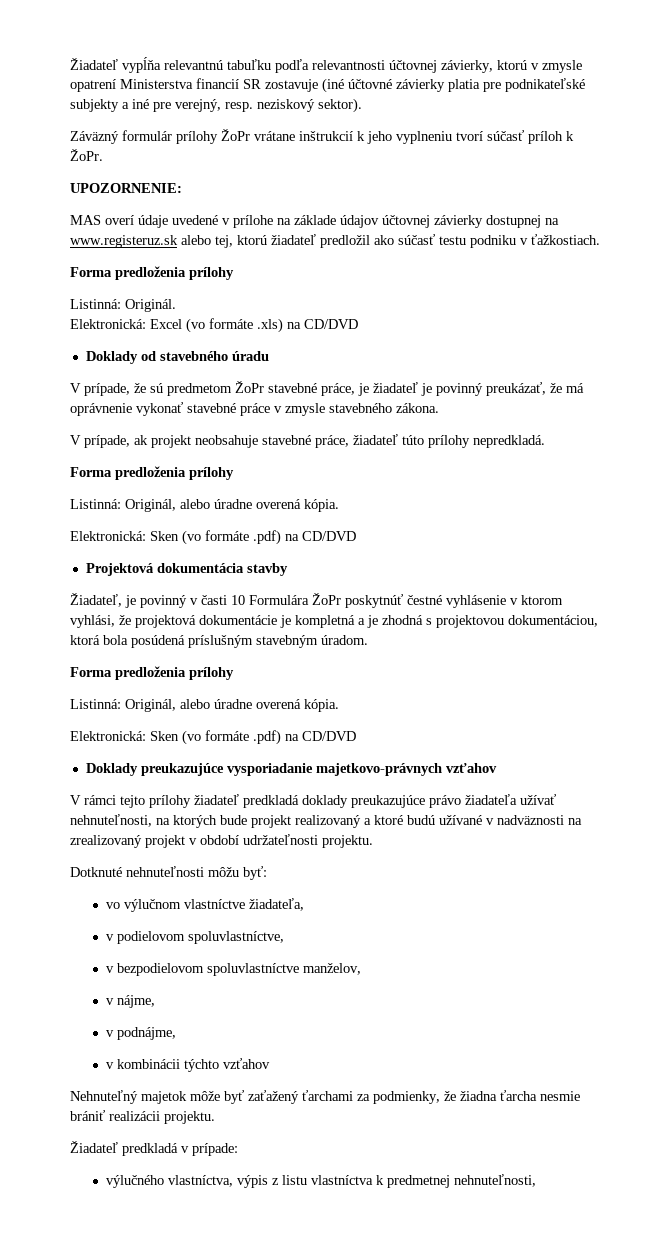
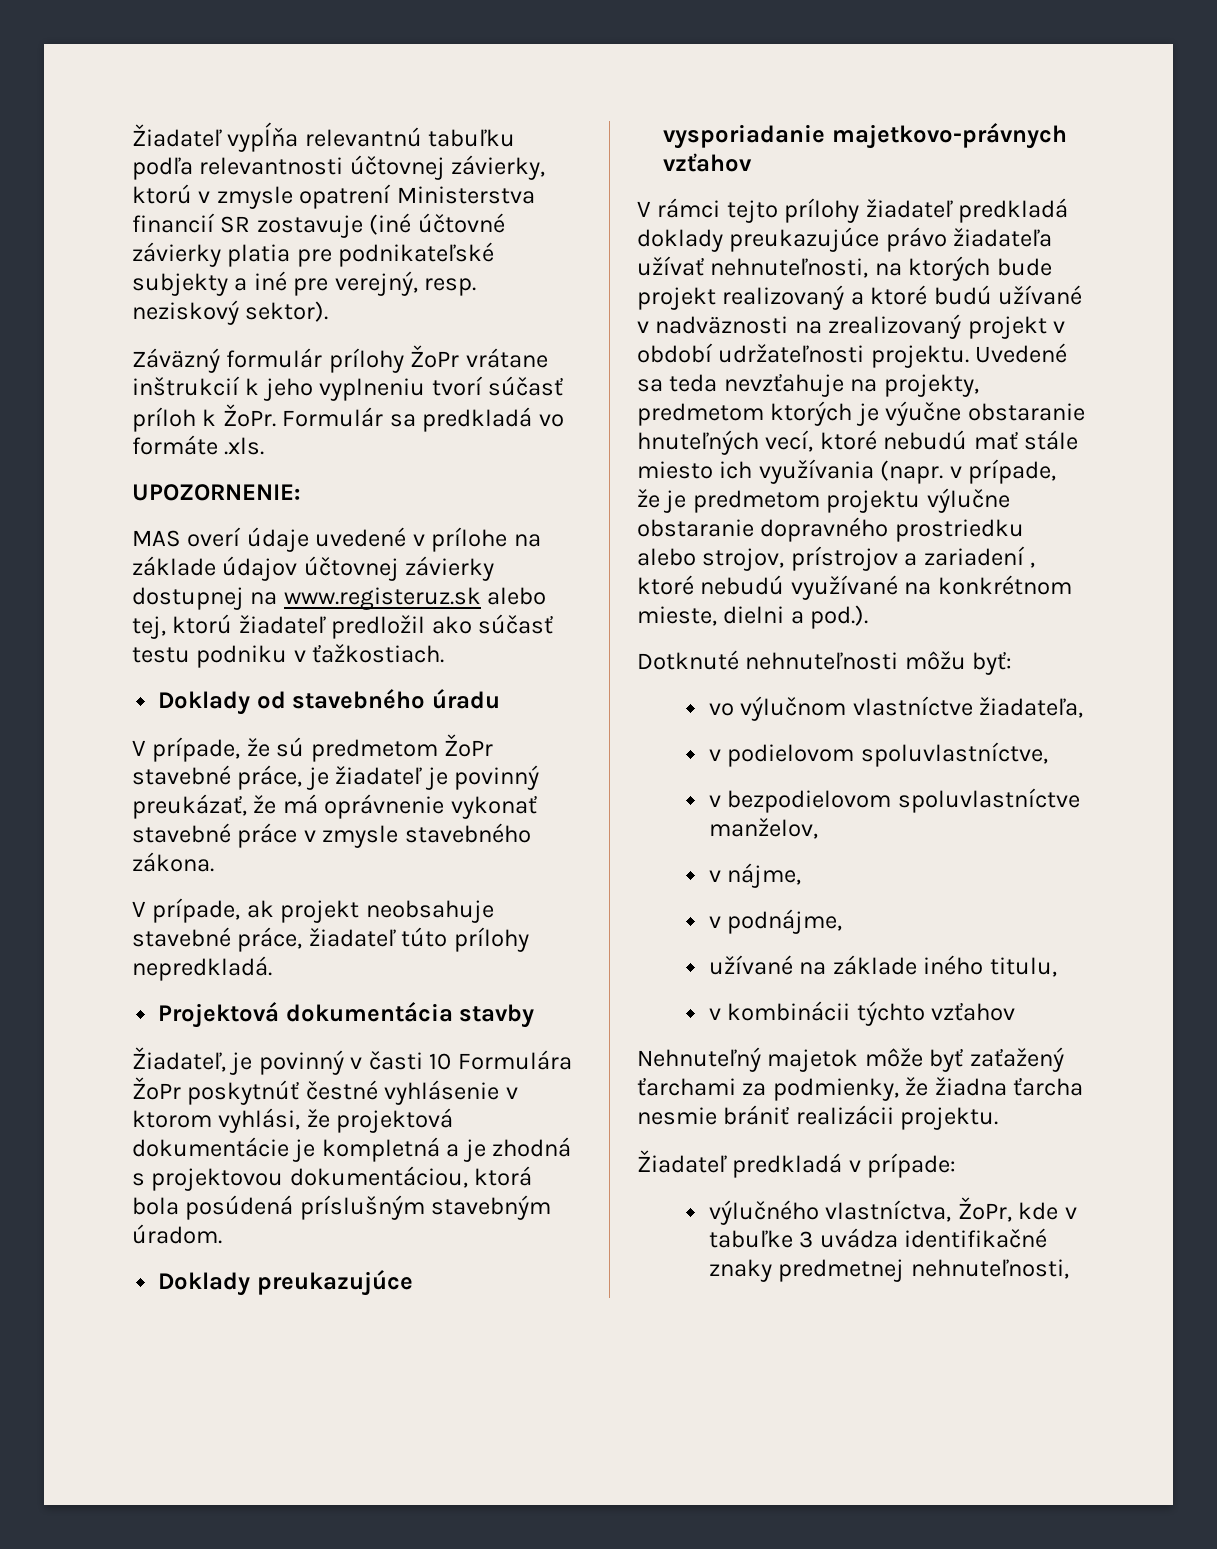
(103, 155) none -> [282,407,564,432] [132,435,265,455] Formulár sa predkladá vo formáte .xls.
[70,266,234,280] [70,299,176,312] [70,318,358,333] // Forma predloženia prílohy // Listinná: Originál. // Elektronická: Excel (vo formáte .xls) na CD/DVD -> (445, 653) none
[70,466,234,480] [70,499,339,512] [70,530,356,545] // Forma predloženia prílohy // Listinná: Originál, alebo úradne overená kópia. // Elektronická: Sken (vo formáte .pdf) na CD/DVD -> (272, 968) none
[70,666,234,680] [70,699,339,712] [70,730,356,745] // Forma predloženia prílohy // Listinná: Originál, alebo úradne overená kópia. // Elektronická: Sken (vo formáte .pdf) na CD/DVD -> (222, 1234) none
(373, 841) none -> [975,343,1068,363] [637,374,979,397] [637,401,1085,426] [637,430,1079,455] [637,459,1057,484] [637,488,1010,513] [637,517,1024,542] [637,546,1036,571] [637,575,1072,600] [637,605,869,629] Uvedené sa teda nevzťahuje na projekty, predmetom ktorých je výučne obstaranie hnuteľných vecí, ktoré nebudú mať stále miesto ich využívania (napr. v prípade, že je predmetom projektu výlučne obstaranie dopravného prostriedku alebo strojov, prístrojov a zariadení , ktoré nebudú využívané na konkrétnom mieste, dielni a pod.).
(176, 1033) none -> [708,955,1057,977] // užívané na základe iného titulu,
[236,1175,384,1188] výpis z listu vlastníctva k -> [957,1197,1077,1222] [708,1228,1048,1248] [708,1259,772,1282] ŽoPr, kde v tabuľke 3 uvádza identifikačné znaky

